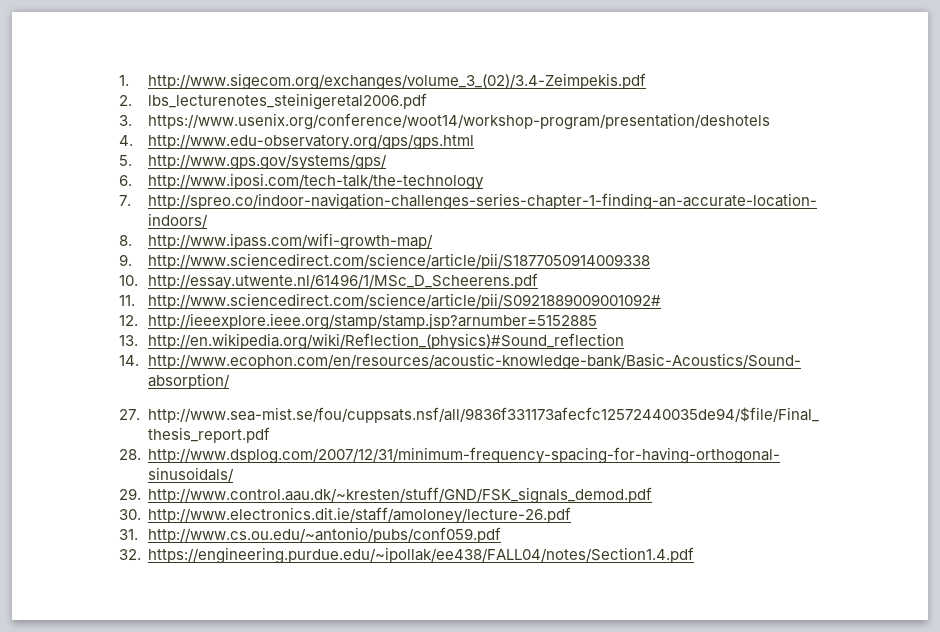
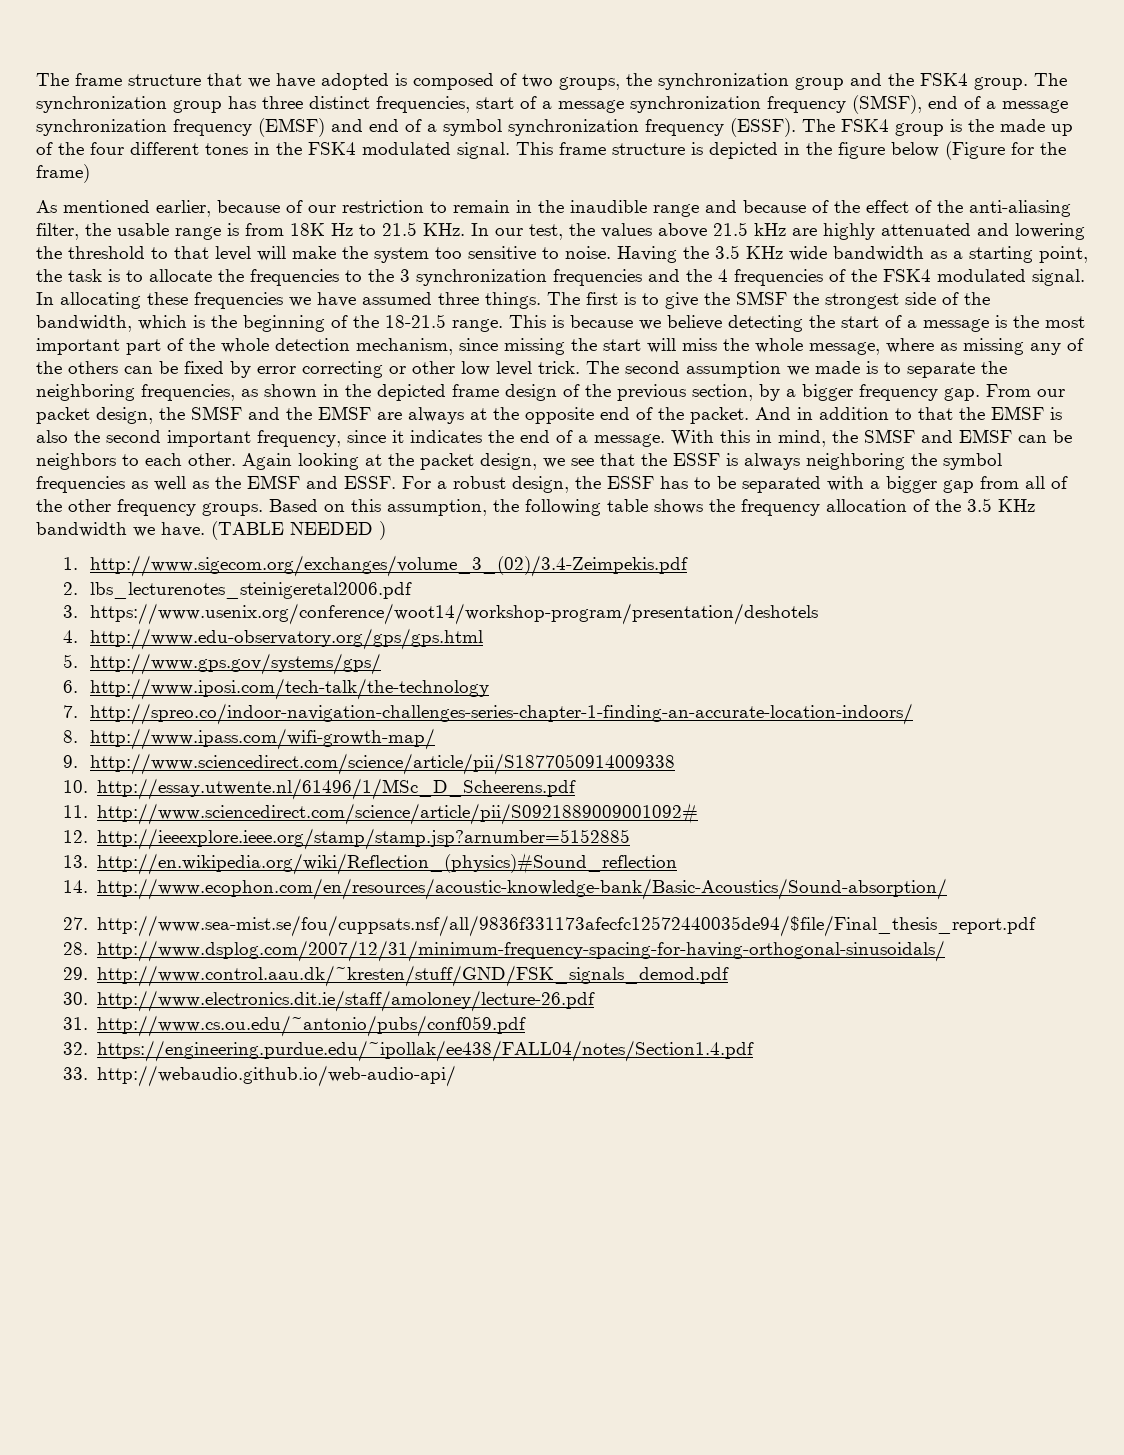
(118, 80) none -> [36,73,1067,90] [36,95,1068,114] [36,118,1073,137] [36,141,1066,160] [36,164,90,183] [36,200,1071,217] [36,222,1085,240] [36,245,1088,263] [36,269,1085,286] [36,291,990,309] [36,314,1085,332] [36,338,1084,355] [36,361,1007,378] [36,384,1065,401] [36,406,1062,424] [36,429,1072,447] [36,453,1002,470] [36,475,1068,493] [36,498,1035,516] [36,521,386,540] The frame structure that we have adopted is composed of two groups, the synchronization group and the FSK4 group. The synchronization group has three distinct frequencies, start of a message synchronization frequency (SMSF), end of a message synchronization frequency (EMSF) and end of a symbol synchronization frequency (ESSF). The FSK4 group is the made up of the four different tones in the FSK4 modulated signal. This frame structure is depicted in the figure below (Figure for the frame) // As mentioned earlier, because of our restriction to remain in the inaudible range and because of the effect of the anti-aliasing filter, the usable range is from 18K Hz to 21.5 KHz. In our test, the values above 21.5 kHz are highly attenuated and lowering the threshold to that level will make the system too sensitive to noise. Having the 3.5 KHz wide bandwidth as a starting point, the task is to allocate the frequencies to the 3 synchronization frequencies and the 4 frequencies of the FSK4 modulated signal. In allocating these frequencies we have assumed three things. The first is to give the SMSF the strongest side of the bandwidth, which is the beginning of the 18-21.5 range. This is because we believe detecting the start of a message is the most important part of the whole detection mechanism, since missing the start will miss the whole message, where as missing any of the others can be fixed by error correcting or other low level trick. The second assumption we made is to separate the neighboring frequencies, as shown in the depicted frame design of the previous section, by a bigger frequency gap. From our packet design, the SMSF and the EMSF are always at the opposite end of the packet. And in addition to that the EMSF is also the second important frequency, since it indicates the end of a message. With this in mind, the SMSF and EMSF can be neighbors to each other. Again looking at the packet design, we see that the ESSF is always neighboring the symbol frequencies as well as the EMSF and ESSF. For a robust design, the ESSF has to be separated with a bigger gap from all of the other frequency groups. Based on this assumption, the following table shows the frequency allocation of the 3.5 KHz bandwidth we have. (TABLE NEEDED ) //
(695, 555) none -> [62,1065,457,1087] // 33. http://webaudio.github.io/web-audio-api/

